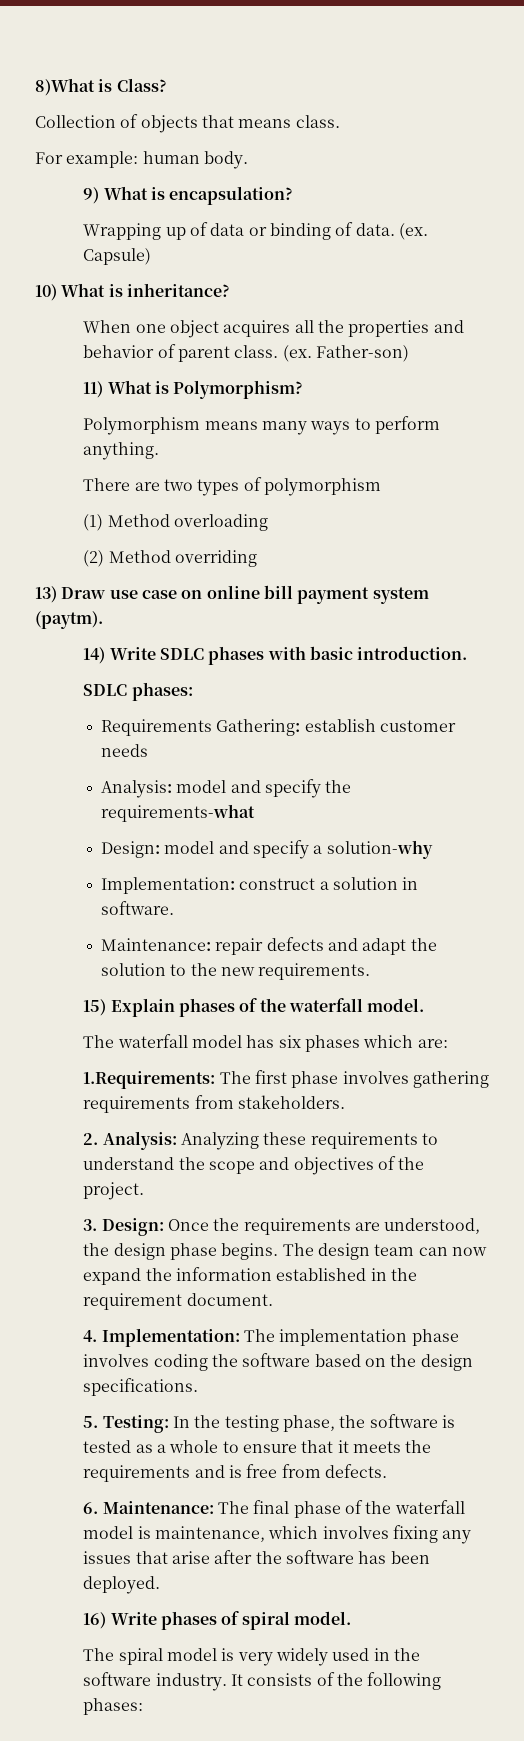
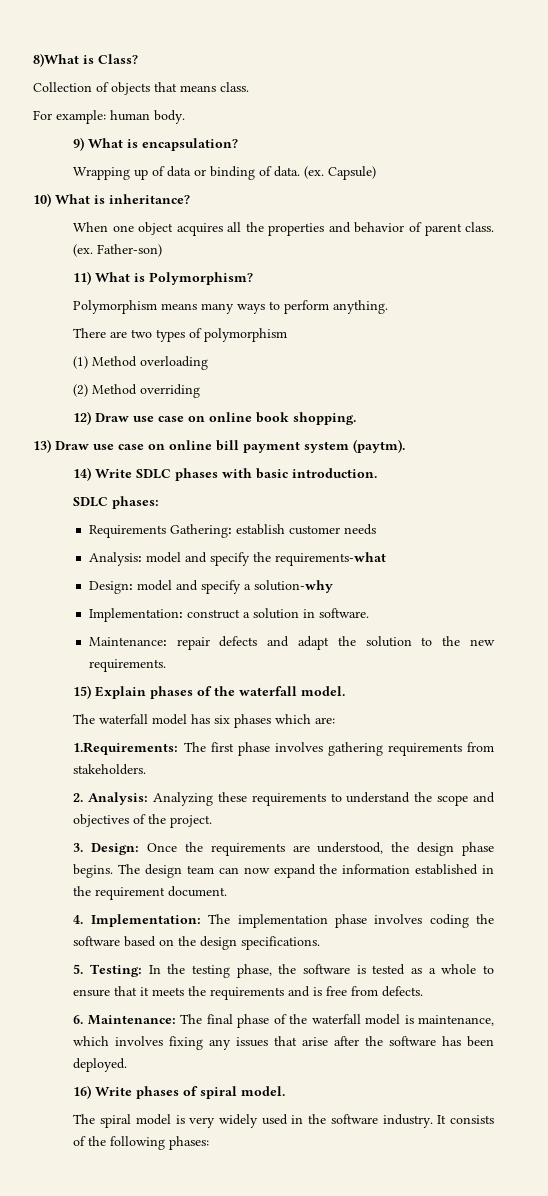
(257, 558) none -> [73,411,357,425] // 12) Draw use case on online book shopping.

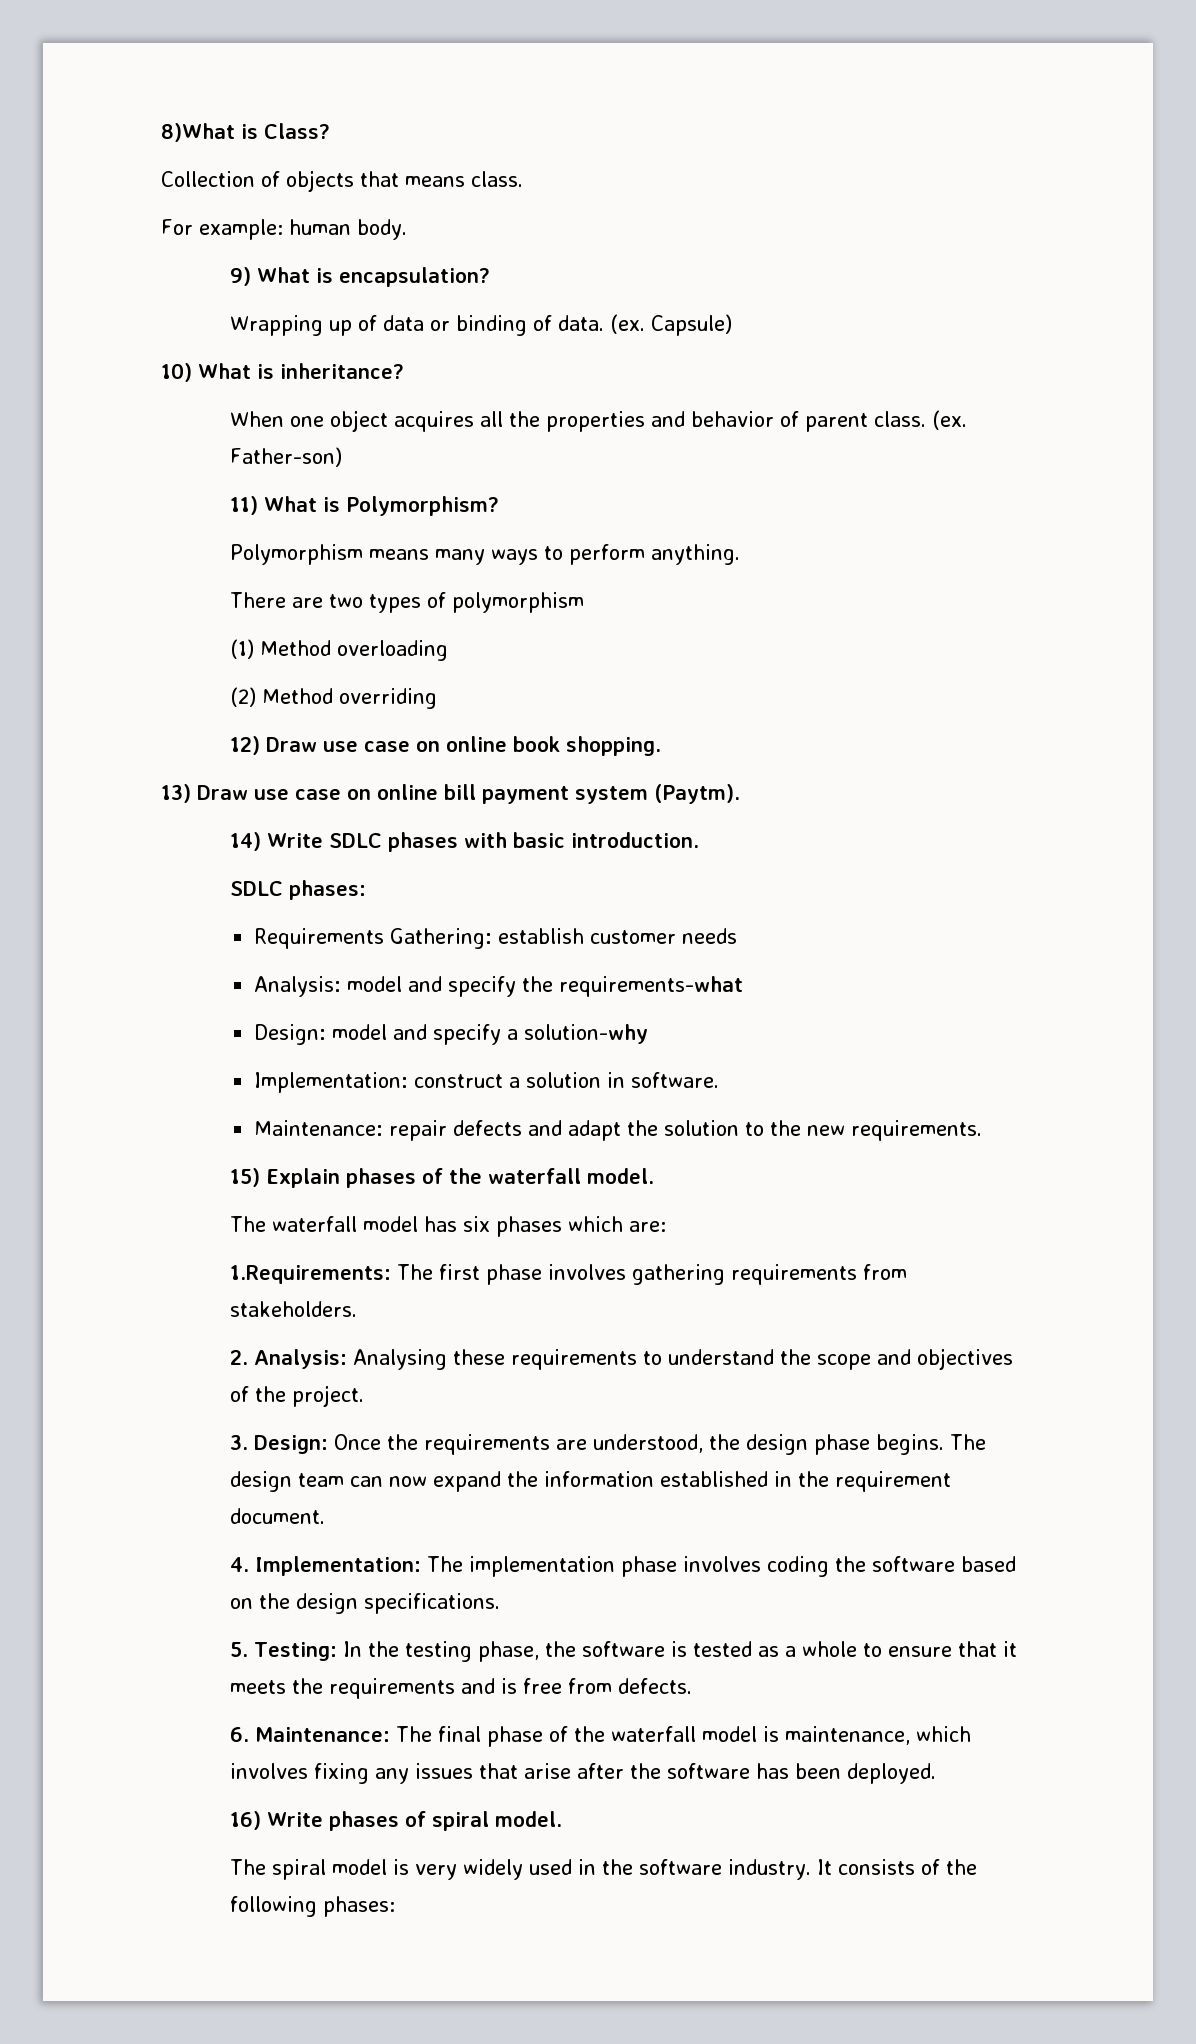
[353,439,405,453] (paytm). -> [654,784,740,804] (Paytm).
[153,792,214,806] Analyzing -> [353,1349,448,1370] Analysing

